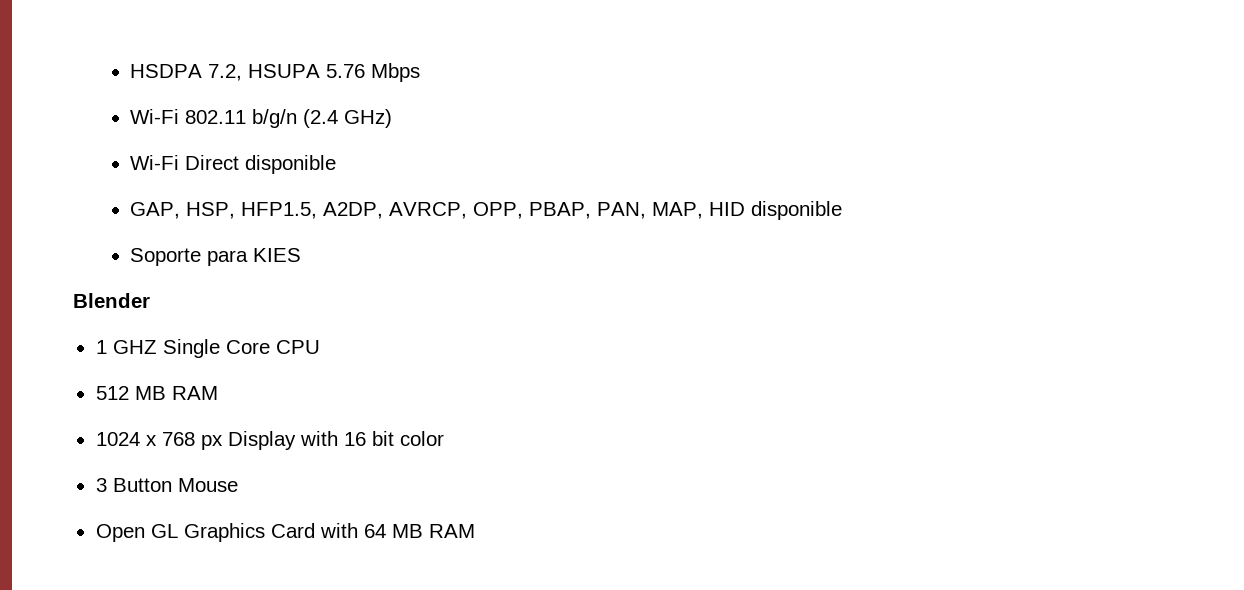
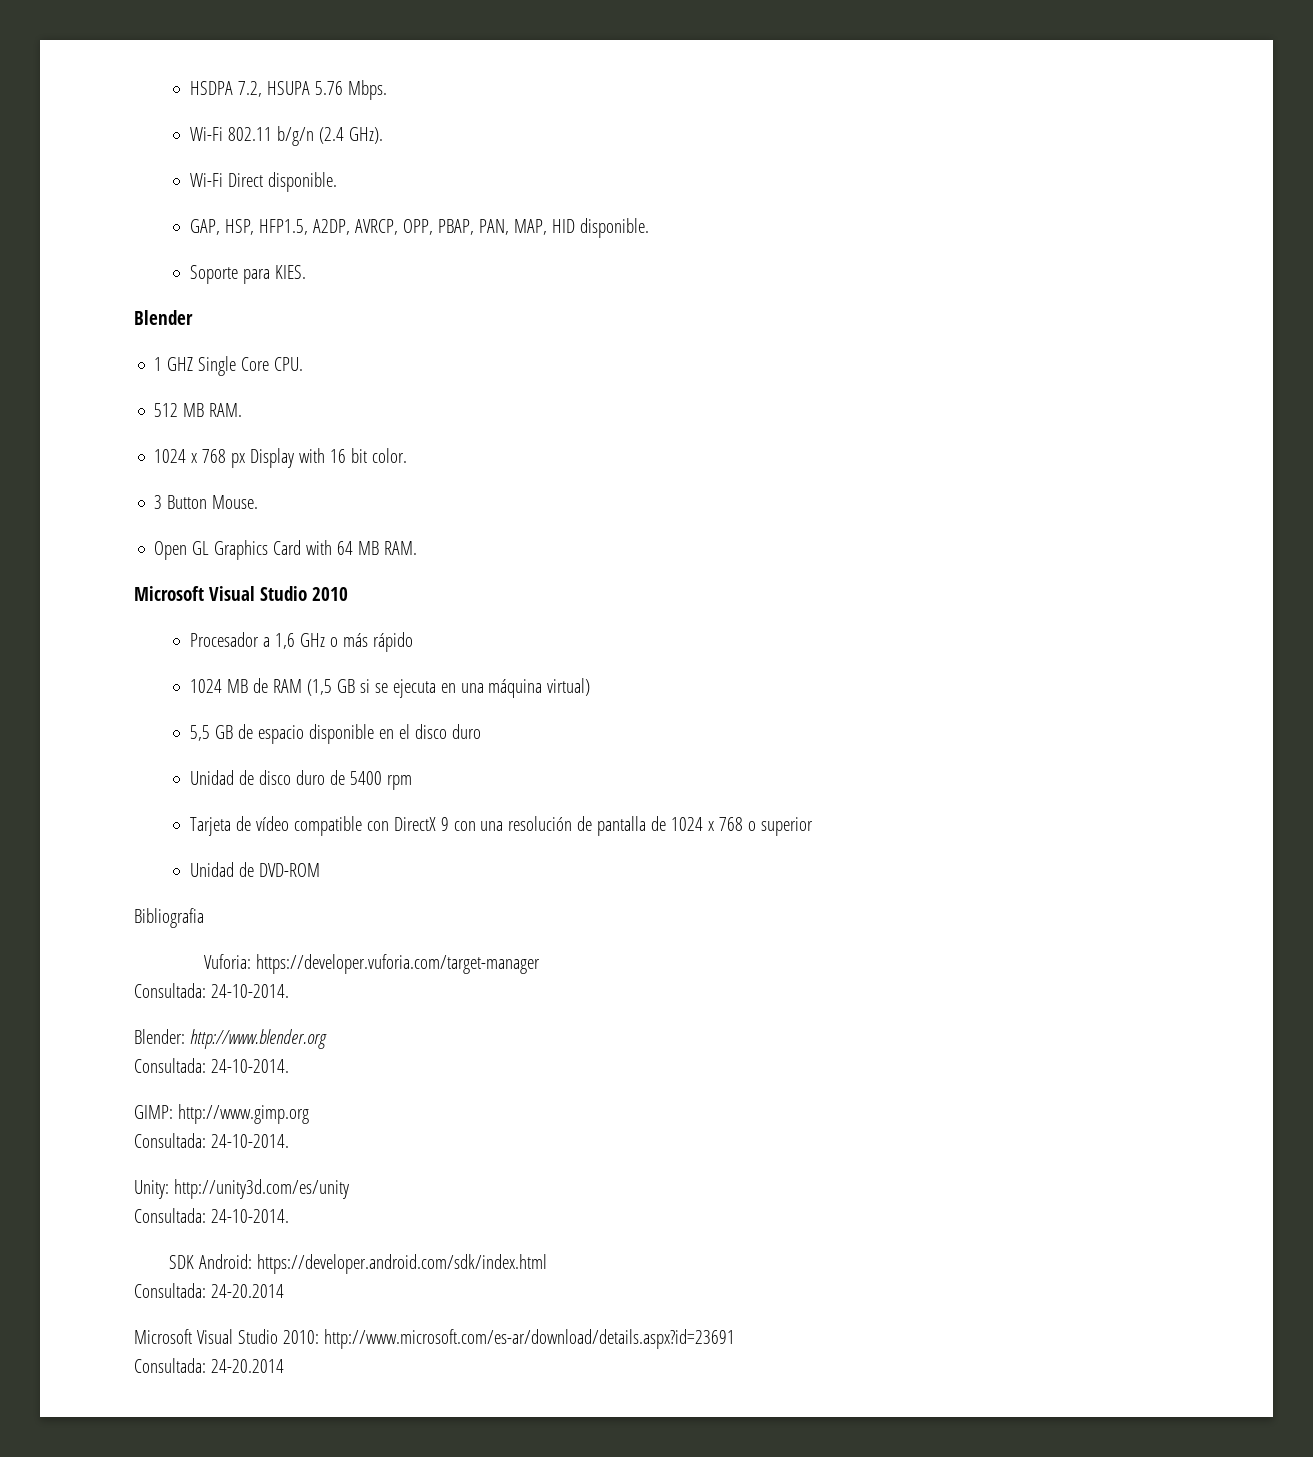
[371,63,421,82] Mbps -> [347,80,387,100] Mbps.
[344,109,393,128] GHz) -> [348,127,383,144] GHz).
[245,155,337,174] disponible -> [267,172,337,192] disponible.
[751,201,843,220] disponible -> [580,218,650,238] disponible.
[253,248,302,262] KIES -> [274,265,306,279] KIES.
[275,340,320,354] CPU -> [274,357,304,371] CPU.
[171,386,218,400] RAM -> [209,403,243,417] RAM.
[399,431,444,446] color -> [372,448,408,463] color.
[177,478,238,492] Mouse -> [212,495,259,509] Mouse.
[428,524,475,538] RAM -> [384,541,418,555] [134,586,348,601] [189,632,413,652] [189,678,591,698] [189,724,481,744] [189,770,412,790] [189,816,814,836] [189,862,320,877] [134,908,204,928] [204,954,541,974] [134,983,289,998] [134,1029,327,1049] [134,1058,289,1073] [134,1104,309,1124] [134,1133,289,1148] [134,1179,349,1199] [134,1208,289,1223] [169,1254,548,1274] [134,1283,284,1298] [134,1329,735,1349] [134,1358,284,1373] RAM. // Microsoft Visual Studio 2010 // Procesador a 1,6 GHz o más rápido // 1024 MB de RAM (1,5 GB si se ejecuta en una máquina virtual) // 5,5 GB de espacio disponible en el disco duro // Unidad de disco duro de 5400 rpm // Tarjeta de vídeo compatible con DirectX 9 con una resolución de pantalla de 1024 x 768 o superior // Unidad de DVD-ROM // Bibliografia // Vuforia: https://developer.vuforia.com/target-manager // Consultada: 24-10-2014. // Blender: http://www.blender.org // Consultada: 24-10-2014. // GIMP: http://www.gimp.org // Consultada: 24-10-2014. // Unity: http://unity3d.com/es/unity // Consultada: 24-10-2014. // SDK Android: https://developer.android.com/sdk/index.html // Consultada: 24-20.2014 // Microsoft Visual Studio 2010: http://www.microsoft.com/es-ar/download/details.aspx?id=23691 // Consultada: 24-20.2014

